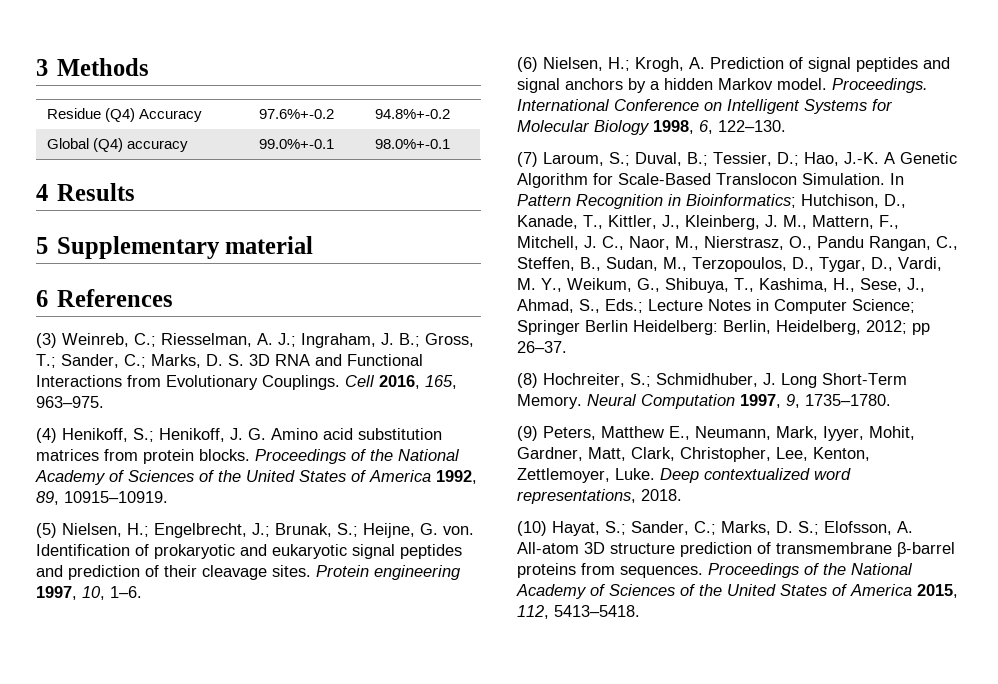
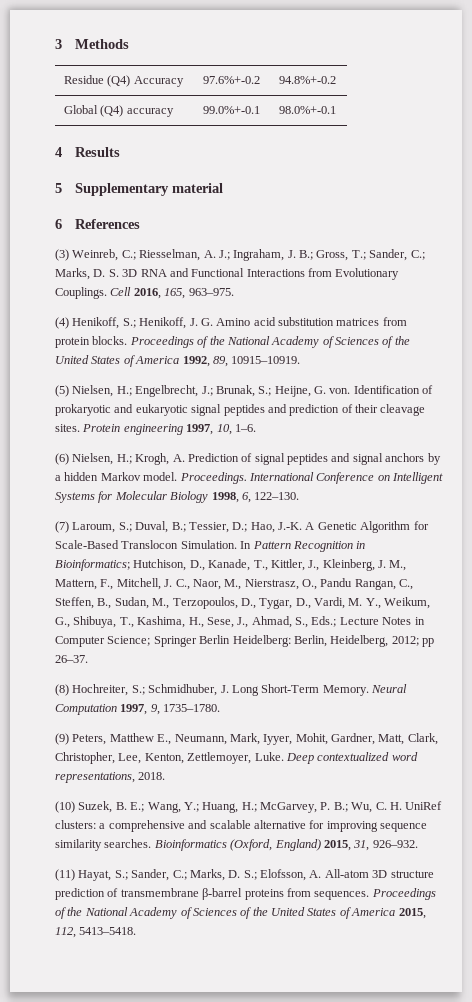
(547, 528) none -> [78,801,443,813] [55,820,427,832] [55,839,418,851] [55,869,75,881] Suzek, B. E.; Wang, Y.; Huang, H.; McGarvey, P. B.; Wu, C. H. UniRef clusters: a comprehensive and scalable alternative for improving sequence similarity searches. Bioinformatics (Oxford, England) 2015, 31, 926–932. // (11)

